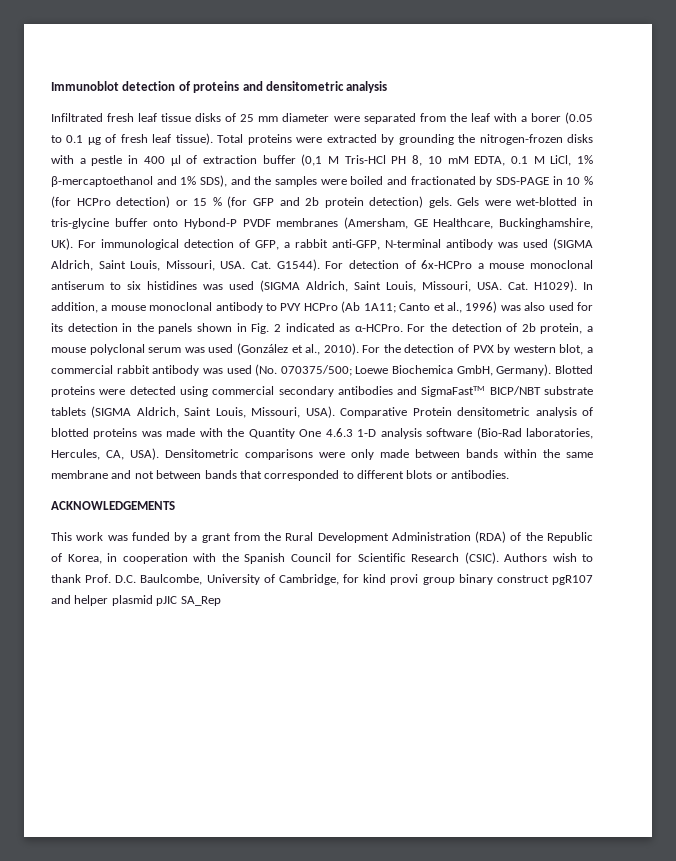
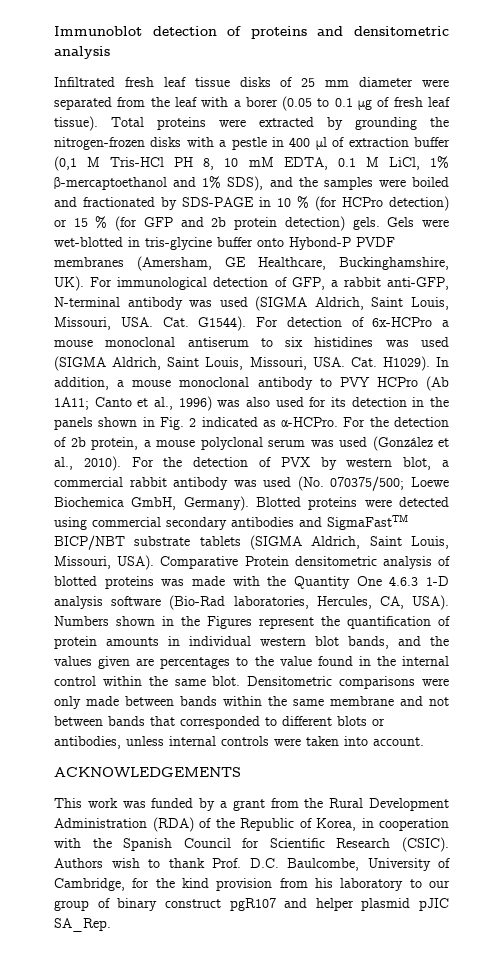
(159, 454) none -> [54,616,450,629] [54,636,449,649] [54,656,450,669] [54,676,241,686] Numbers shown in the Figures represent the quantification of protein amounts in individual western blot bands, and the values given are percentages to the value found in the internal control within the same blot.
[451,470,510,479] antibodies. -> [54,736,424,749] antibodies, unless internal controls were taken into account.
[363,574,455,585] kind provi group -> [155,878,450,891] [54,898,110,911] the kind provision from his laboratory to our group of
[180,596,221,606] SA_Rep -> [54,918,111,932] SA_Rep.

